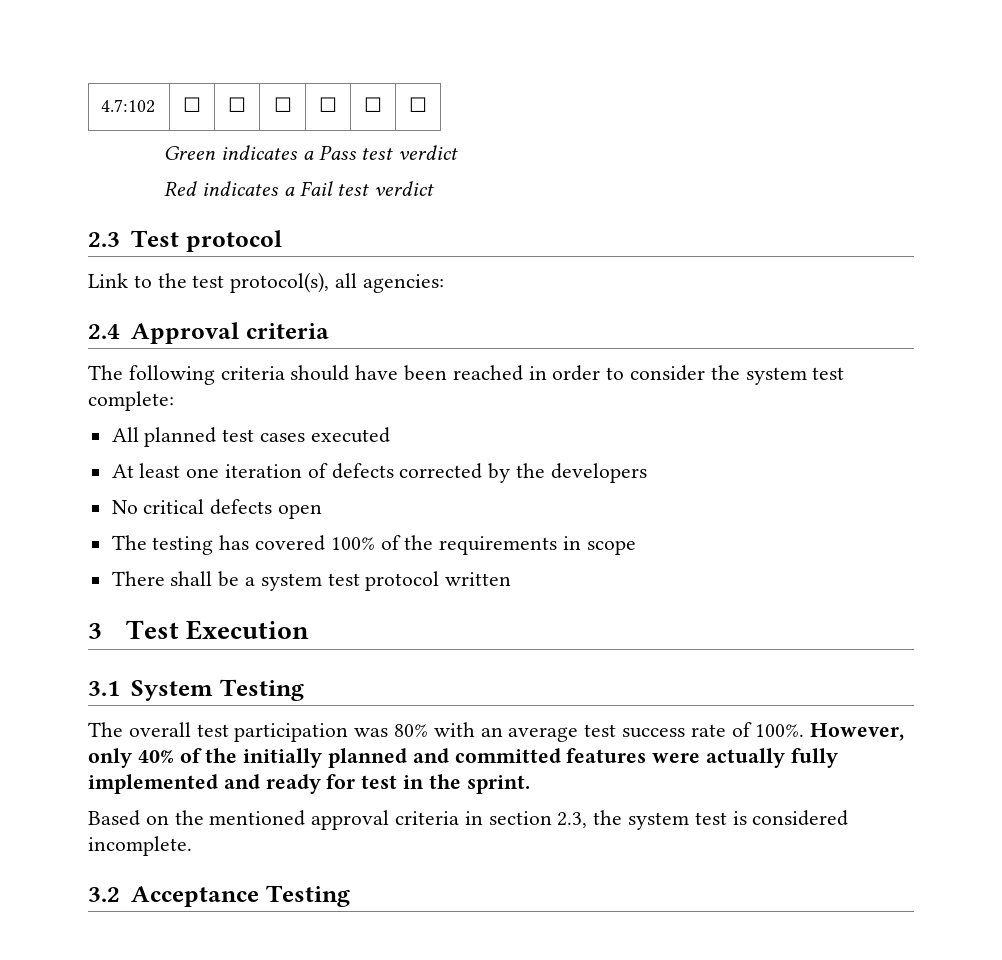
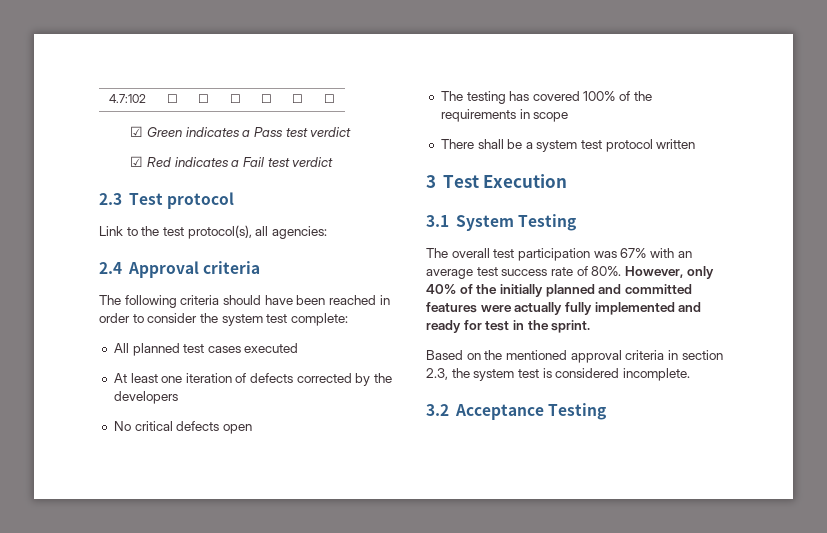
(427, 104) none -> [130,126,144,137] ☑
(459, 152) none -> [130,156,144,167] ☑
[394,724,429,737] 80% -> [620,248,647,258] 67%
[755,724,805,737] 100%. -> [591,266,622,276] 80%.

